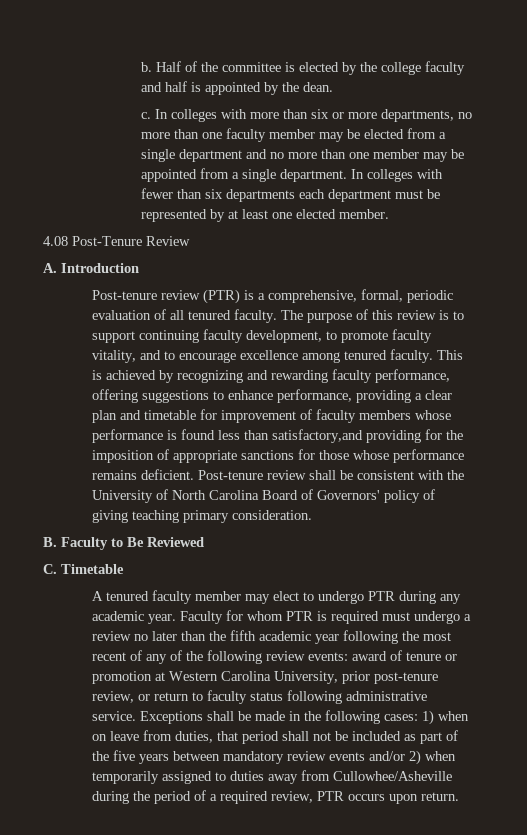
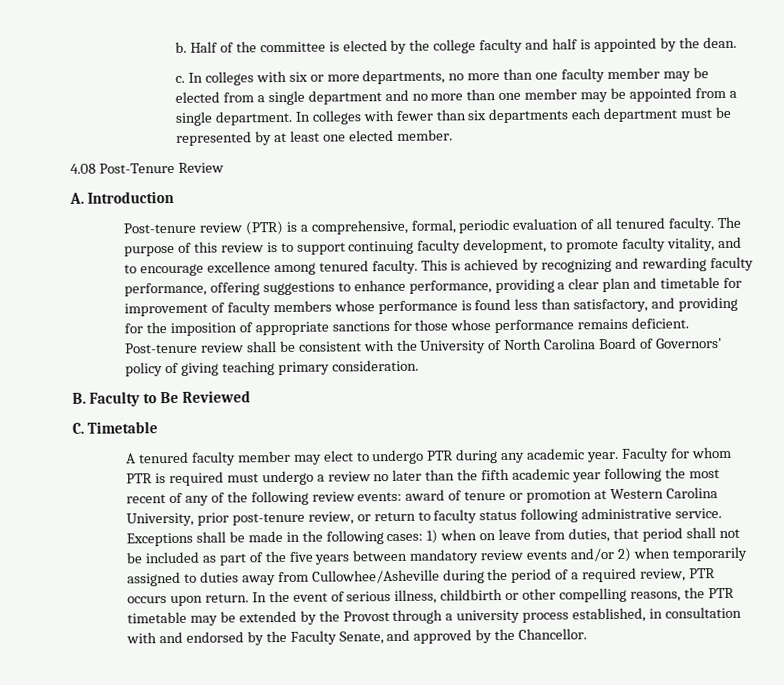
[250,109,309,119] more than -> (287, 76) none
[272,429,364,443] satisfactory,and -> [573,297,676,313] satisfactory, and
(460, 796) none -> [251,587,735,604] [127,606,742,626] [126,628,588,646] In the event of serious illness, childbirth or other compelling reasons, the PTR timetable may be extended by the Provost through a university process established, in consultation with and endorsed by the Faculty Senate, and approved by the Chancellor.

